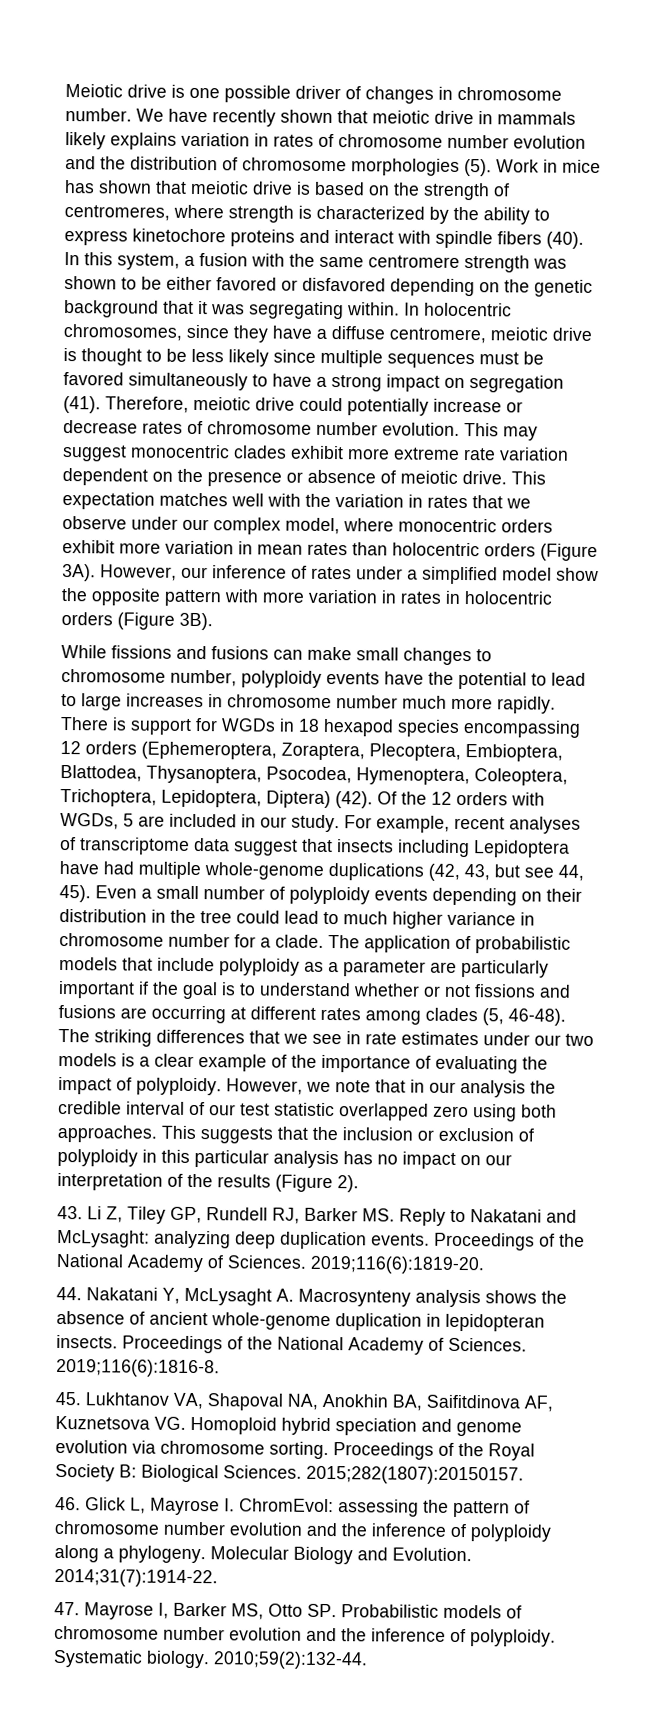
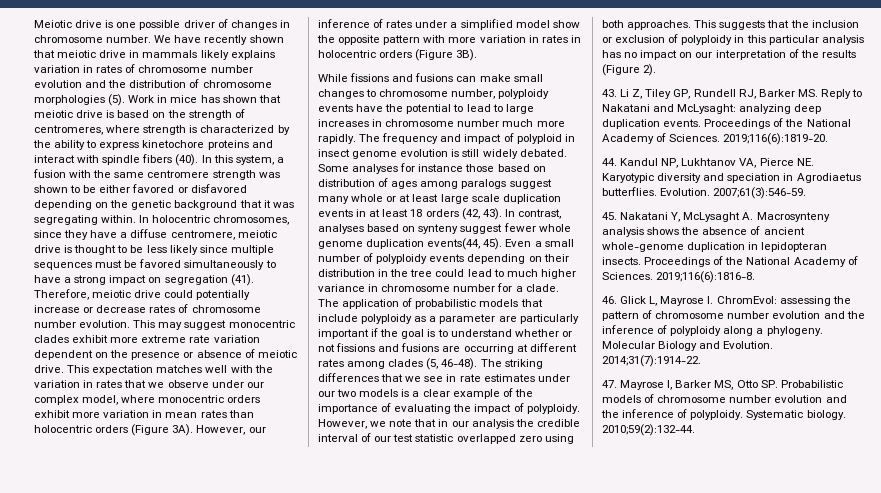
[60,716,581,738] [60,740,563,762] [60,764,568,786] [60,788,545,809] [60,812,581,834] [60,836,570,858] [59,860,584,881] There is support for WGDs in 18 hexapod species encompassing 12 orders (Ephemeroptera, Zoraptera, Plecoptera, Embioptera, Blattodea, Thysanoptera, Psocodea, Hymenoptera, Coleoptera, Trichoptera, Lepidoptera, Diptera) (42). Of the 12 orders with WGDs, 5 are included in our study. For example, recent analyses of transcriptome data suggest that insects including Lepidoptera have had multiple whole-genome duplications (42, 43, but see 44, -> [359,133,575,144] [318,149,567,159] [318,163,546,174] [318,178,552,189] [318,194,561,204] [318,208,561,220] [318,223,571,234] [318,238,481,250] The frequency and impact of polyploid in insect genome evolution is still widely debated. Some analyses for instance those based on distribution of ages among paralogs suggest many whole or at least large scale duplication events in at least 18 orders (42, 43). In contrast, analyses based on synteny suggest fewer whole genome duplication events(44,
(82, 1293) none -> [620,158,814,168] [602,173,861,183] [602,187,807,199] [602,212,617,220] Kandul NP, Lukhtanov VA, Pierce NE. Karyotypic diversity and speciation in Agrodiaetus butterflies. Evolution. 2007;61(3):546-59. // 45.
[55,1391,553,1412] [55,1415,522,1437] [55,1439,535,1461] [55,1463,524,1485] // 45. Lukhtanov VA, Shapoval NA, Anokhin BA, Saifitdinova AF, Kuznetsova VG. Homoploid hybrid speciation and genome evolution via chromosome sorting. Proceedings of the Royal Society B: Biological Sciences. 2015;282(1807):20150157. -> (756, 277) none

